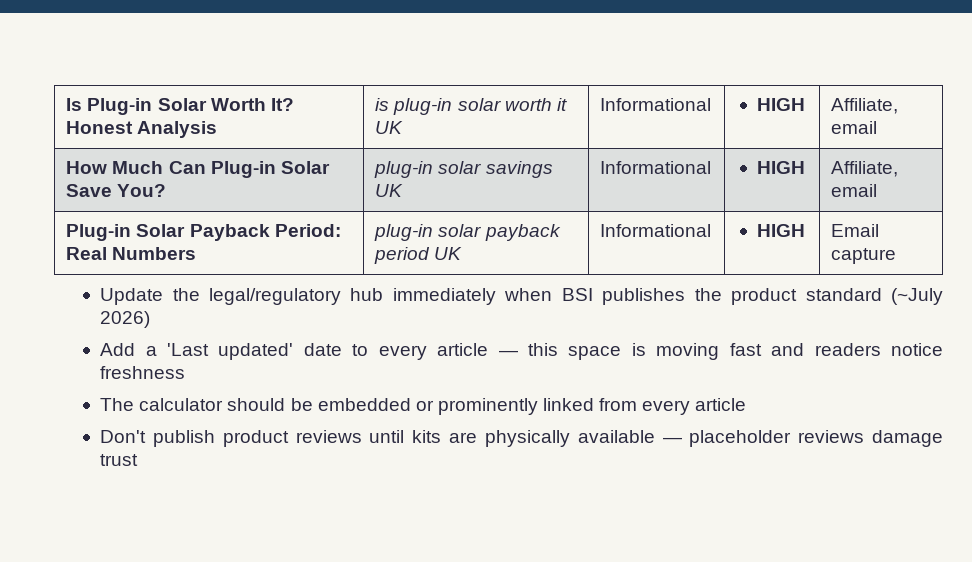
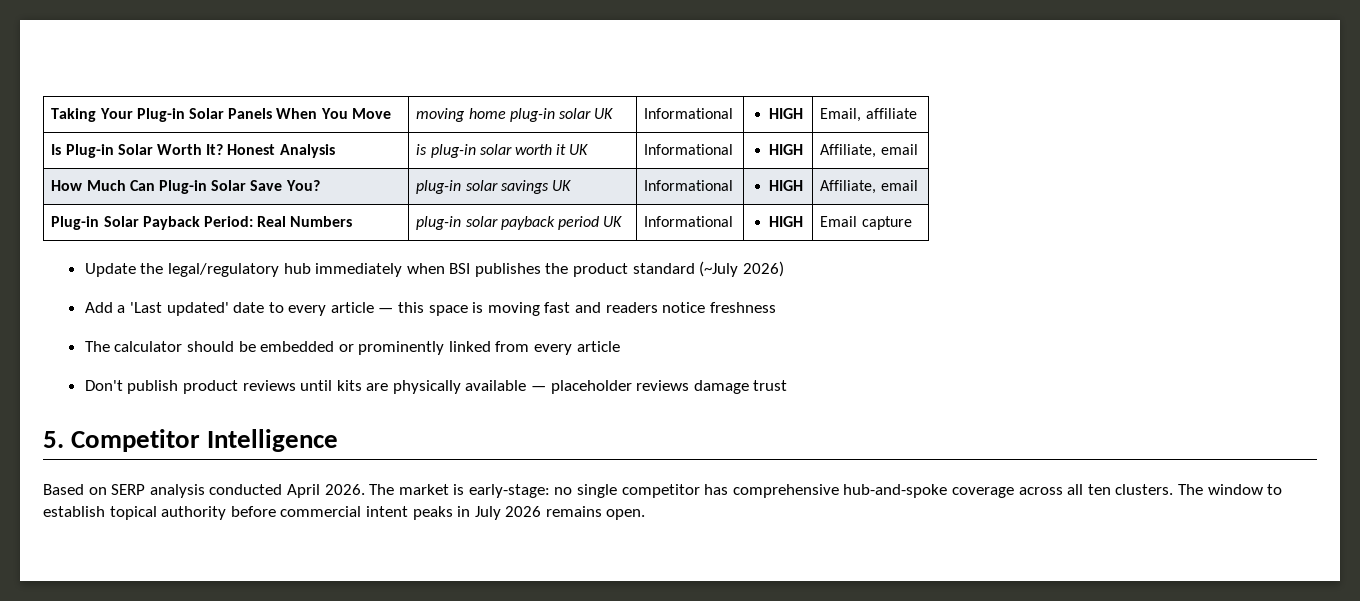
(66, 104) none -> [51,108,391,122] [416,108,614,122] [644,108,734,119] [768,108,803,119] [820,108,917,122] Taking Your Plug-in Solar Panels When You Move | moving home plug-in solar UK | Informational | HIGH | Email, affiliate //
(139, 460) none -> [43,429,339,452] [43,484,1283,498] [43,506,646,520] // 5. Competitor Intelligence // Based on SERP analysis conducted April 2026. The market is early-stage: no single competitor has comprehensive hub-and-spoke coverage across all ten clusters. The window to establish topical authority before commercial intent peaks in July 2026 remains open.

